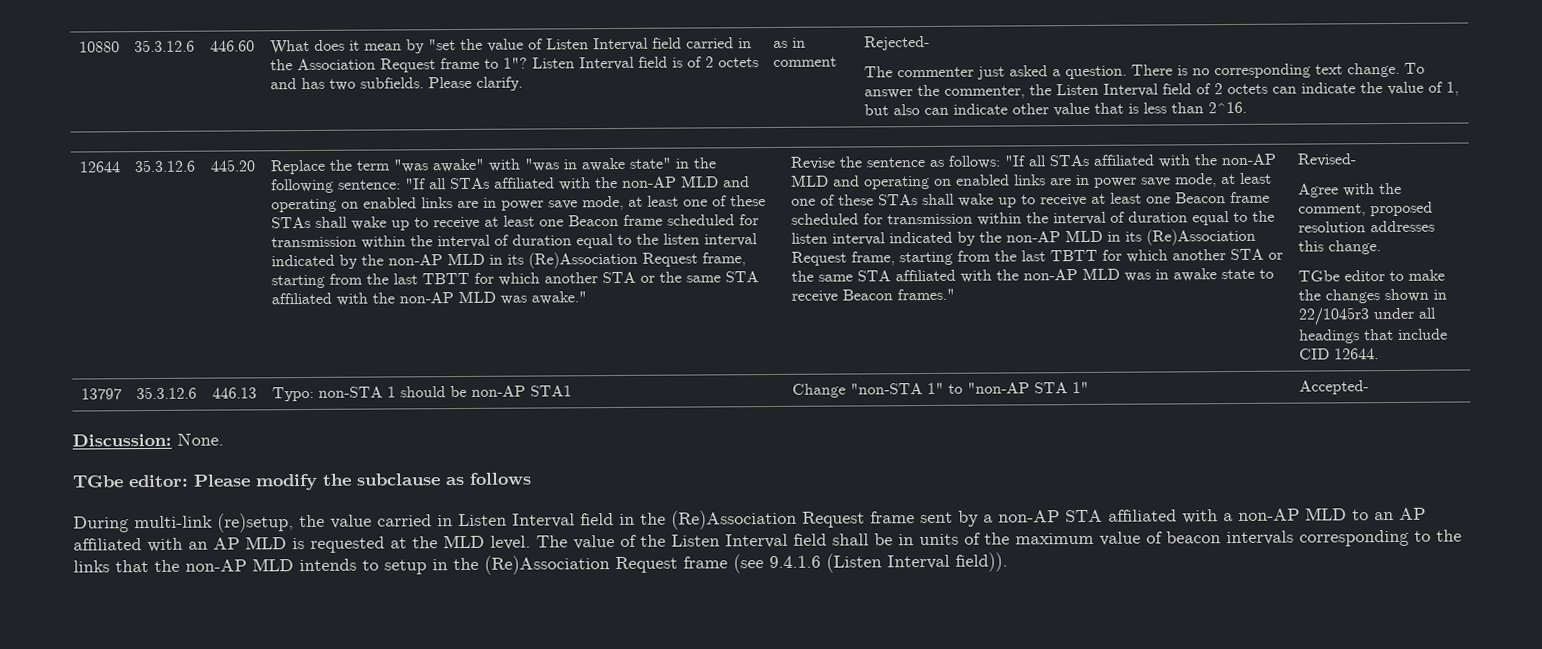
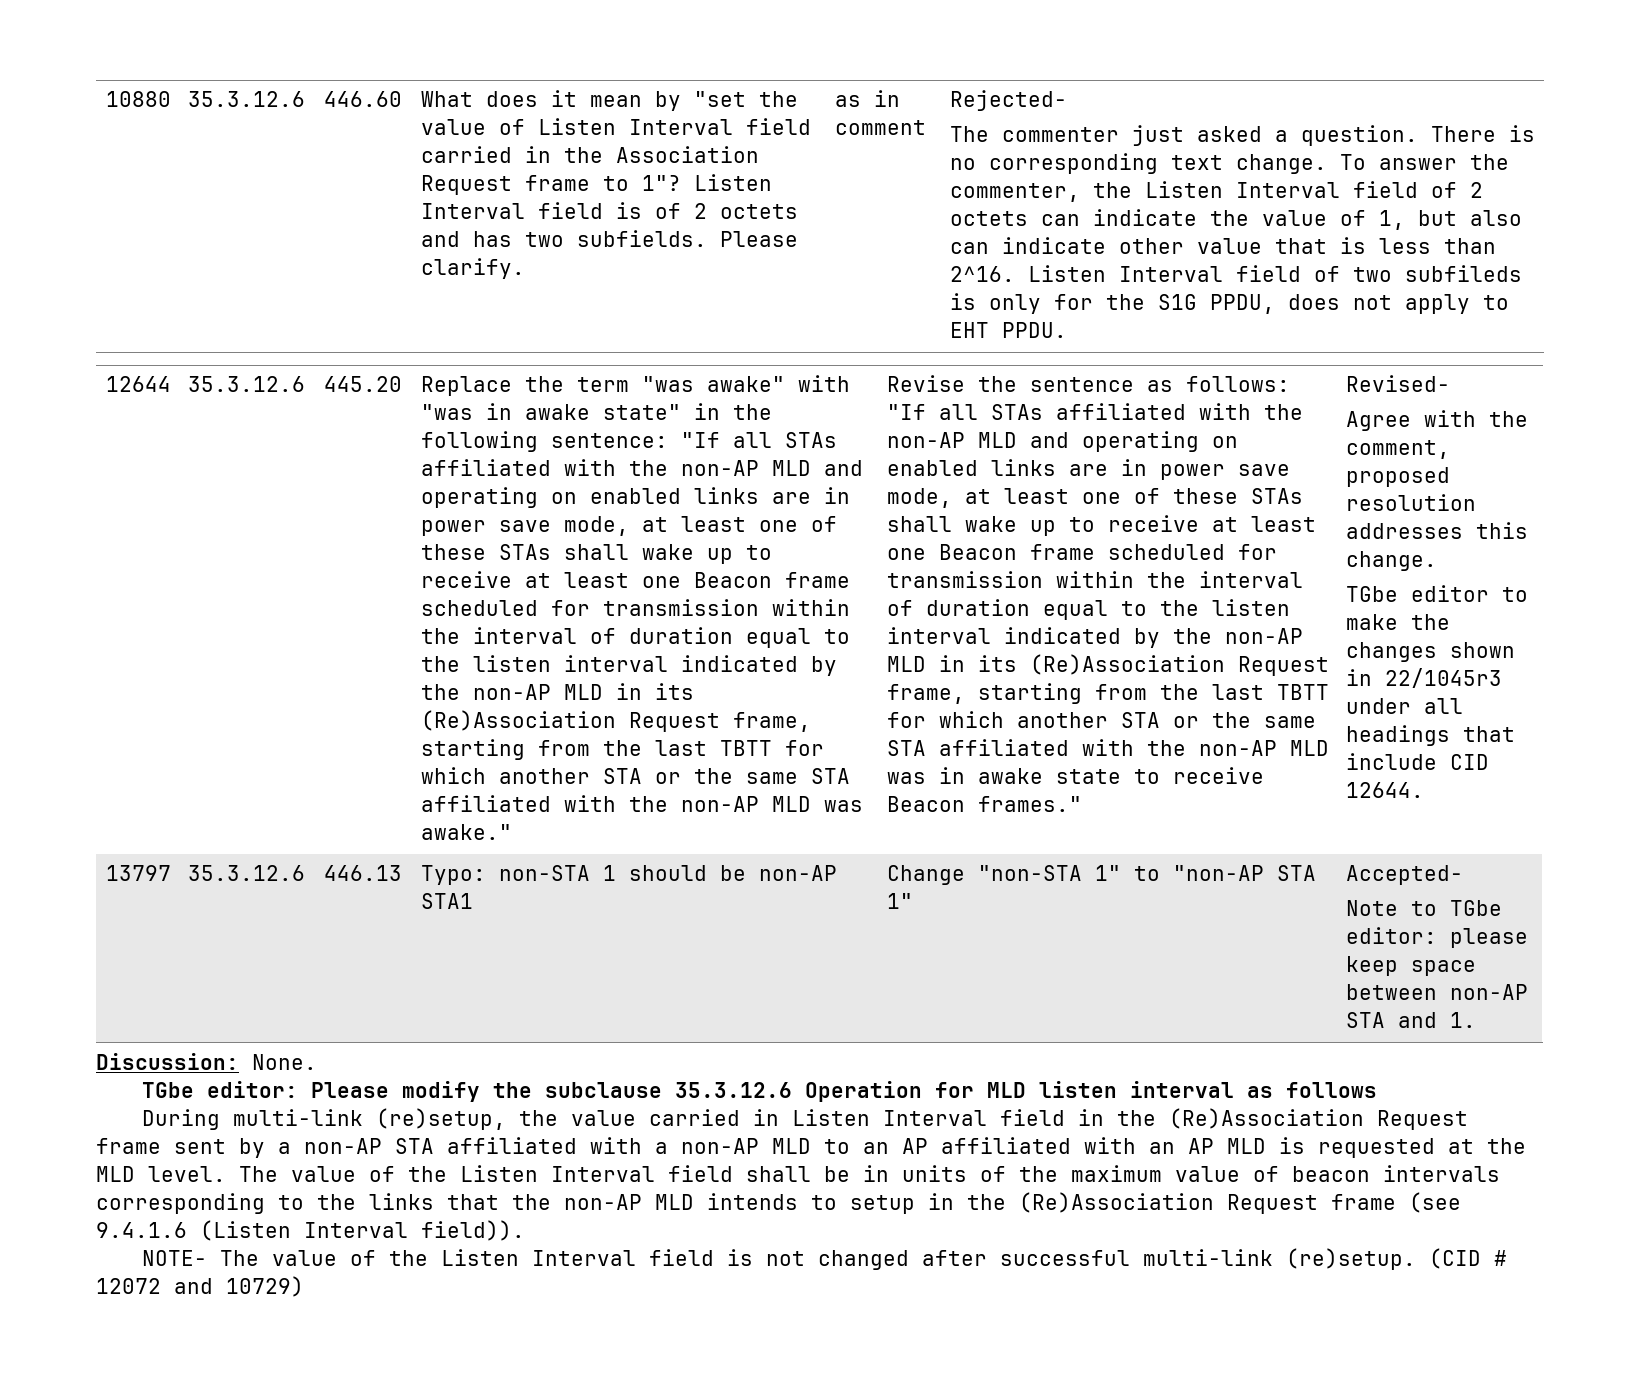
(1247, 107) none -> [1027,265,1522,282] [949,293,1509,314] [949,322,1067,338] Listen Interval field of two subfileds is only for the S1G PPDU, does not apply to EHT PPDU.
(1369, 387) none -> [1345,900,1502,916] [1345,927,1528,948] [1345,956,1476,976] [1345,984,1528,1000] [1345,1012,1476,1028] // Note to TGbe editor: please keep space between non-AP STA and 1.
(441, 479) none -> [675,1081,1235,1102] 35.3.12.6 Operation for MLD listen interval
(1008, 562) none -> [142,1248,1508,1270] [96,1276,304,1297] // NOTE- The value of the Listen Interval field is not changed after successful multi-link (re)setup. (CID # 12072 and 10729)

